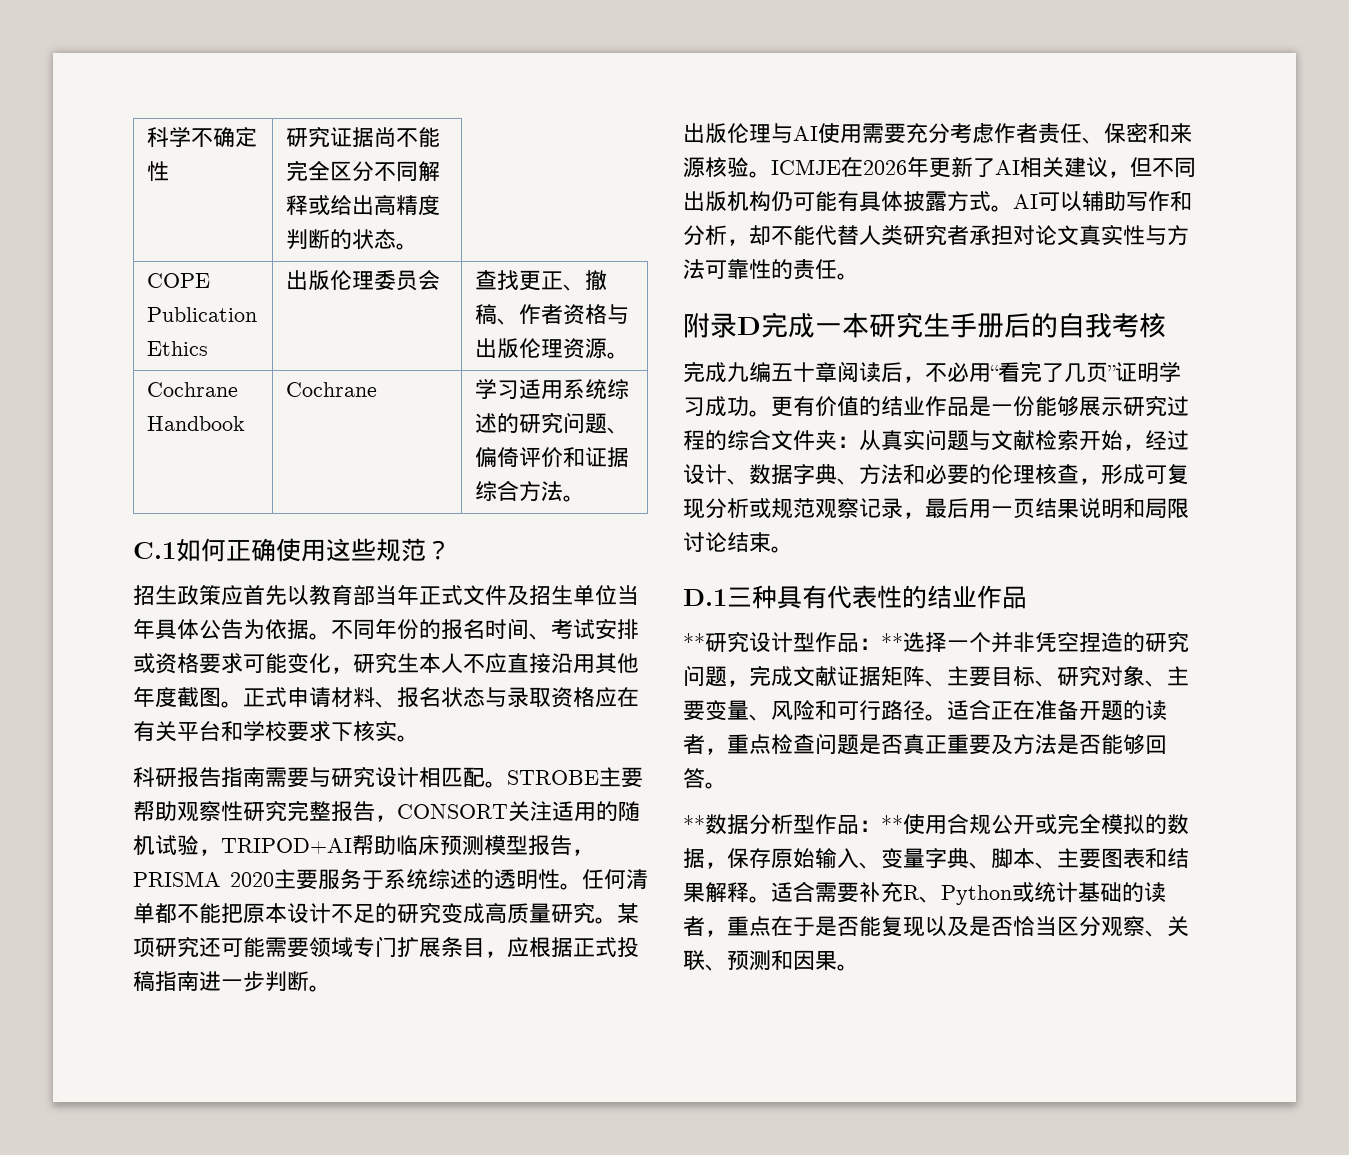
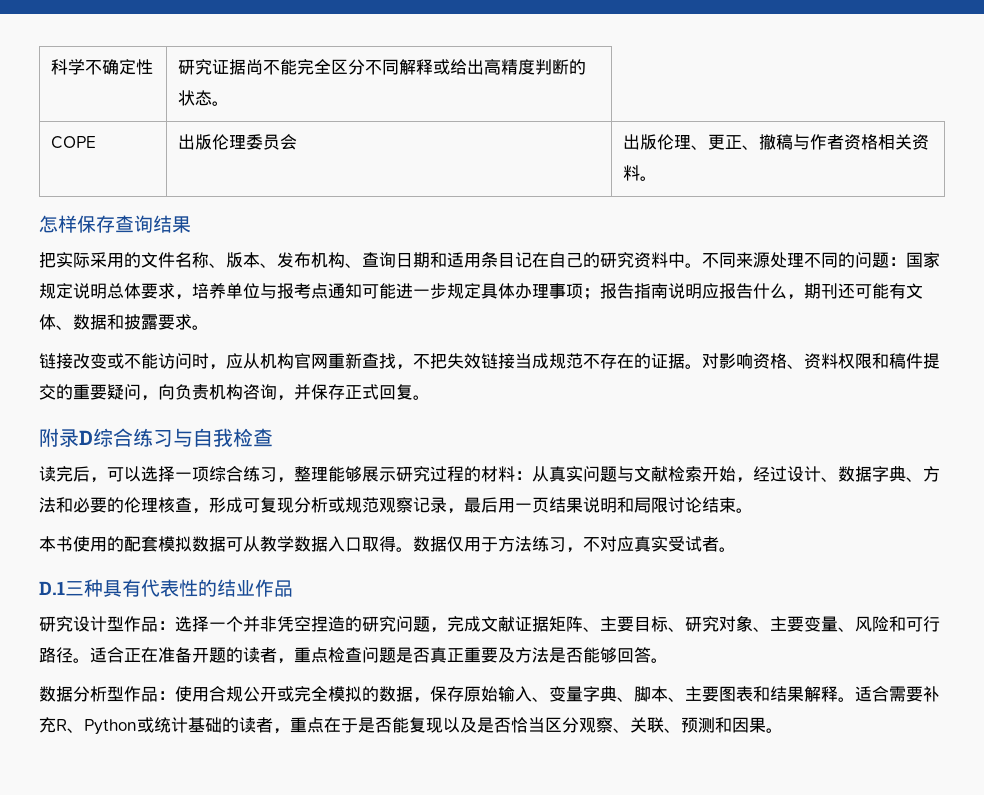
[147,307,258,322] [147,341,209,356] Publication Ethics -> (96, 142) none
[475,270,520,290] 查找 -> [622,134,708,150] 出版伦理、
[497,318,520,325] 、 -> [792,134,810,150] 与
[607,304,630,324] [475,338,630,359] [147,382,239,397] [147,416,246,431] [286,382,378,397] [475,379,630,400] [475,412,630,434] [475,447,630,468] [475,480,586,502] [133,538,451,562] [133,584,639,606] [133,618,639,640] [133,652,639,674] [133,686,639,708] [133,721,419,742] [133,766,643,788] [133,800,640,822] [133,835,594,856] [133,869,648,890] [133,902,639,924] [133,936,639,958] [133,971,331,992] [683,123,1192,144] [683,156,1196,178] [683,190,1192,212] [683,224,1189,246] [683,259,859,280] [683,312,1166,338] [683,361,1181,383] [683,396,1035,417] 与出版伦理资源。 // Cochrane Handbook | Cochrane | 学习适用系统综述的研究问题、偏倚评价和证据综合方法。 // C.1如何正确使用这些规范？ // 招生政策应首先以教育部当年正式文件及招生单位当年具体公告为依据。不同年份的报名时间、考试安排或资格要求可能变化，研究生本人不应直接沿用其他年度截图。正式申请材料、报名状态与录取资格应在有关平台和学校要求下核实。 // 科研报告指南需要与研究设计相匹配。STROBE主要帮助观察性研究完整报告，CONSORT关注适用的随机试验，TRIPOD+AI帮助临床预测模型报告，PRISMA 2020主要服务于系统综述的透明性。任何清单都不能把原本设计不足的研究变成高质量研究。某项研究还可能需要领域专门扩展条目，应根据正式投稿指南进一步判断。 // 出版伦理与AI使用需要充分考虑作者责任、保密和来源核验。ICMJE在2026年更新了AI相关建议，但不同出版机构仍可能有具体披露方式。AI可以辅助写作和分析，却不能代替人类研究者承担对论文真实性与方法可靠性的责任。 // 附录D完成一本研究生手册后的自我考核 // 完成九编五十章阅读后，不必用“看完了几页”证明学习成功。更有价值的结业作品是一份 -> [877,134,929,150] [622,165,657,181] [39,215,191,233] [39,252,940,268] [39,283,923,300] [39,314,209,330] [39,353,940,370] [39,384,430,401] [39,428,273,447] [39,466,328,483] 相关资料。 // 怎样保存查询结果 // 把实际采用的文件名称、版本、发布机构、查询日期和适用条目记在自己的研究资料中。不同来源处理不同的问题：国家规定说明总体要求，培养单位与报考点通知可能进一步规定具体办理事项；报告指南说明应报告什么，期刊还可能有文体、数据和披露要求。 // 链接改变或不能访问时，应从机构官网重新查找，不把失效链接当成规范不存在的证据。对影响资格、资料权限和稿件提交的重要疑问，向负责机构咨询，并保存正式回复。 // 附录D综合练习与自我检查 // 读完后，可以选择一项综合练习，整理
[727,429,837,451] 综合文件夹 -> [481,466,515,482] 材料
(793, 549) none -> [39,536,736,553] // 本书使用的配套模拟数据可从教学数据入口取得。数据仅用于方法练习，不对应真实受试者。
[683,633,705,650] ** -> (293, 588) none
[881,633,903,650] ** -> (175, 625) none
[683,815,705,832] ** -> (668, 660) none
[881,815,903,832] ** -> (175, 695) none

